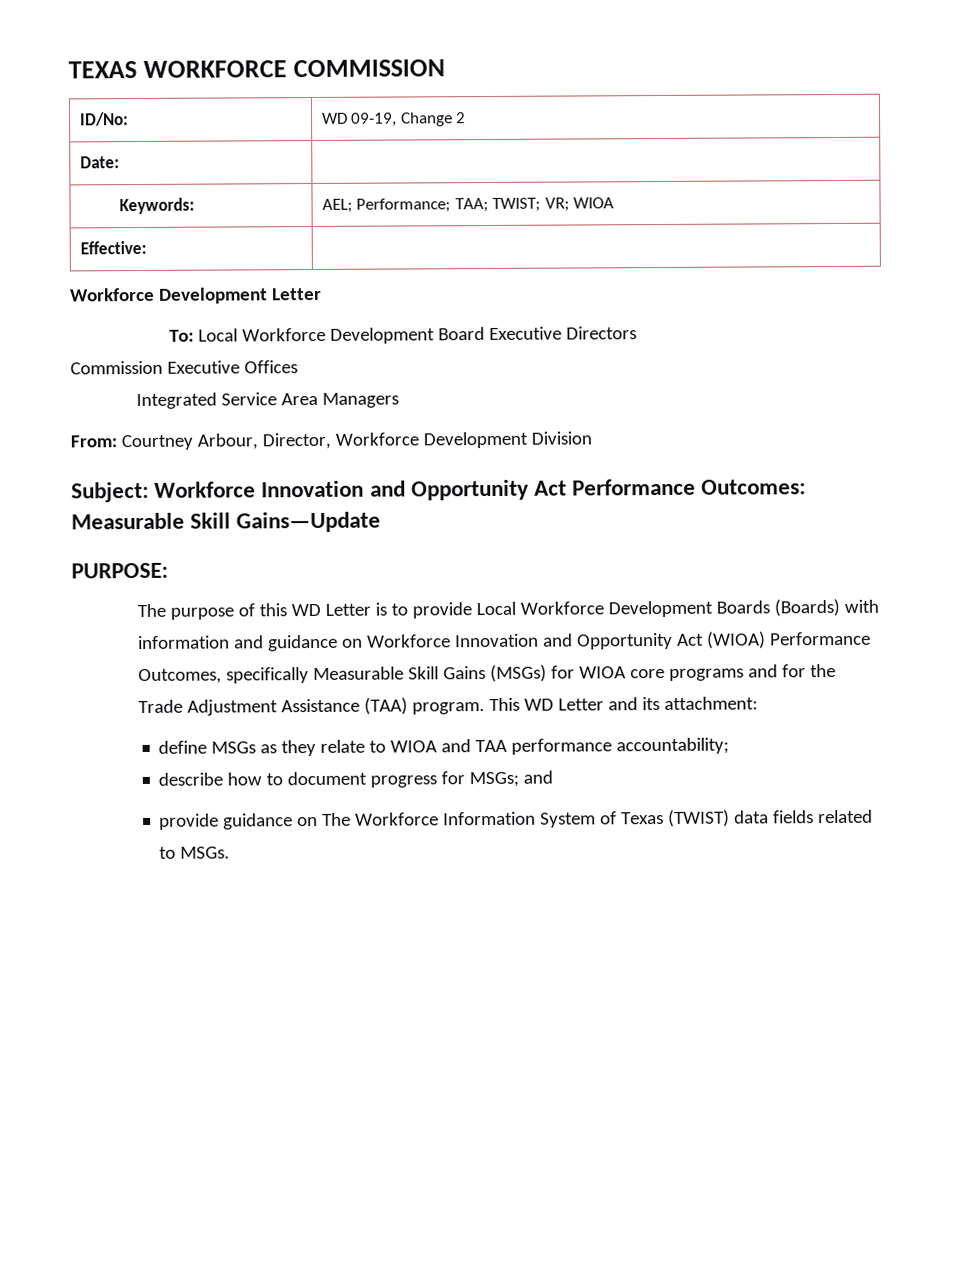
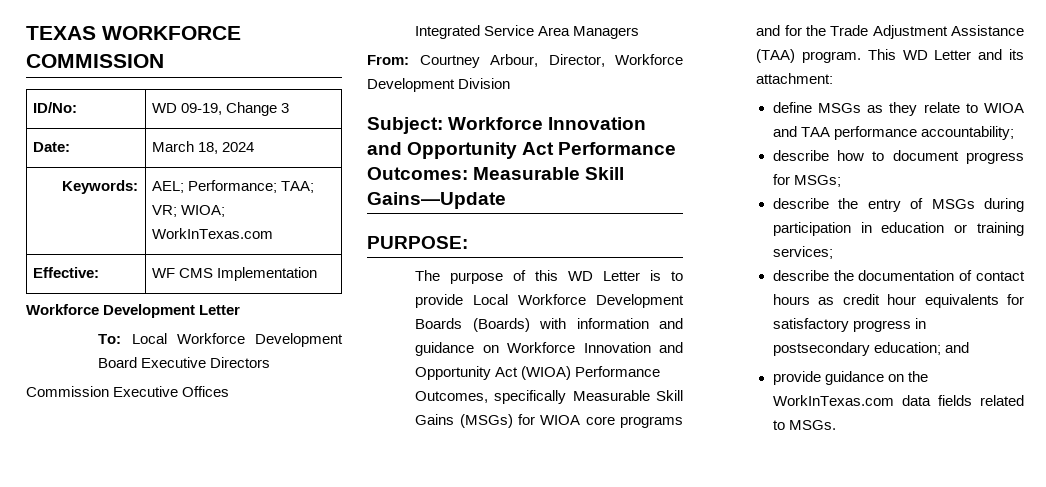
[456,112,467,124] 2 -> [280,103,289,113] 3
(120, 162) none -> [151,141,254,154] March 18, 2024
[492,197,615,212] [79,240,147,255] TWIST; VR; WIOA // Effective: | -> [151,205,225,217] [151,228,273,239] [32,267,99,278] [151,267,317,281] VR; WIOA; WorkInTexas.com // Effective: | WF CMS Implementation
[523,770,554,784] [159,809,731,830] and // provide guidance on The Workforce Information System of Texas (TWIST) -> [772,198,1024,212] [772,222,1024,236] [772,246,833,259] [772,270,1025,281] [772,294,1024,308] [772,318,926,332] [772,342,969,356] [772,371,928,385] [772,395,894,406] // describe the entry of MSGs during participation in education or training services; // describe the documentation of contact hours as credit hour equivalents for satisfactory progress in postsecondary education; and // provide guidance on the WorkInTexas.com

